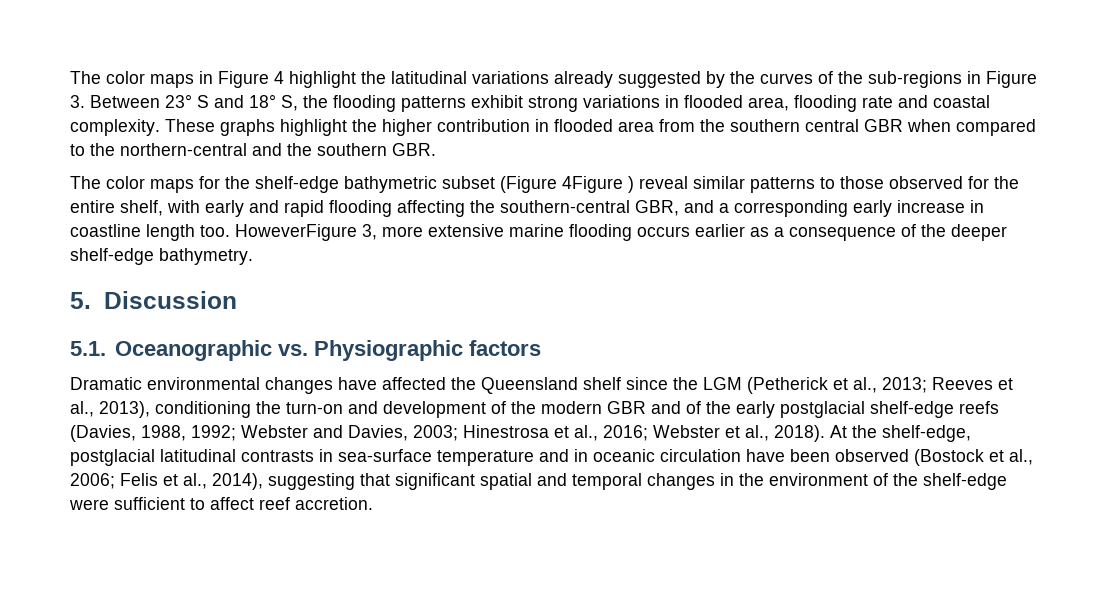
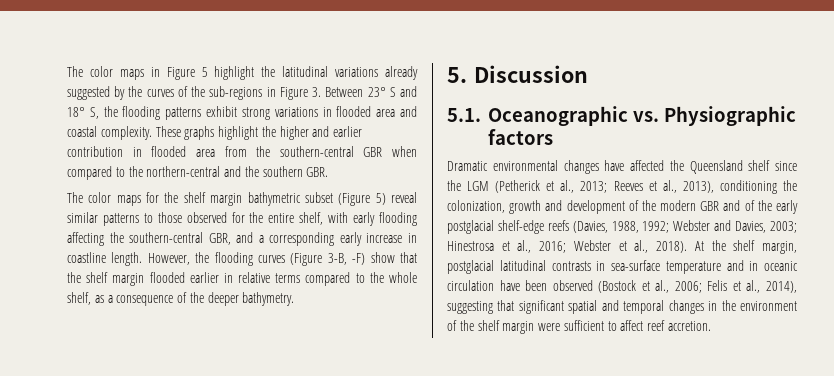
[274,71,284,84] 4 -> [201,67,208,77] 5
[748,95,893,112] area, flooding rate -> [376,109,396,117] area
(432, 127) none -> [312,126,363,137] and earlier
[730,119,859,132] southern central -> [279,146,354,157] southern-central
[255,176,339,193] shelf-edge -> [183,192,243,206] shelf margin
[562,176,634,193] 4Figure ) -> [375,193,386,205] 5)
[249,200,324,217] and rapid -> (376, 219) none
[146,224,745,241] length too. HoweverFigure 3, more extensive marine flooding occurs earlier -> [111,252,417,266] [67,272,417,286] [67,292,91,305] length. However, the flooding curves (Figure 3-B, -F) show that the shelf margin flooded earlier in relative terms compared to the whole shelf,
[70,248,154,265] shelf-edge -> (239, 299) none
[286,402,343,414] turn-on -> [447,200,542,214] colonization, growth
[882,425,971,442] shelf-edge, -> [733,240,797,254] shelf margin,
[923,473,1007,490] shelf-edge -> [477,320,535,334] shelf margin

